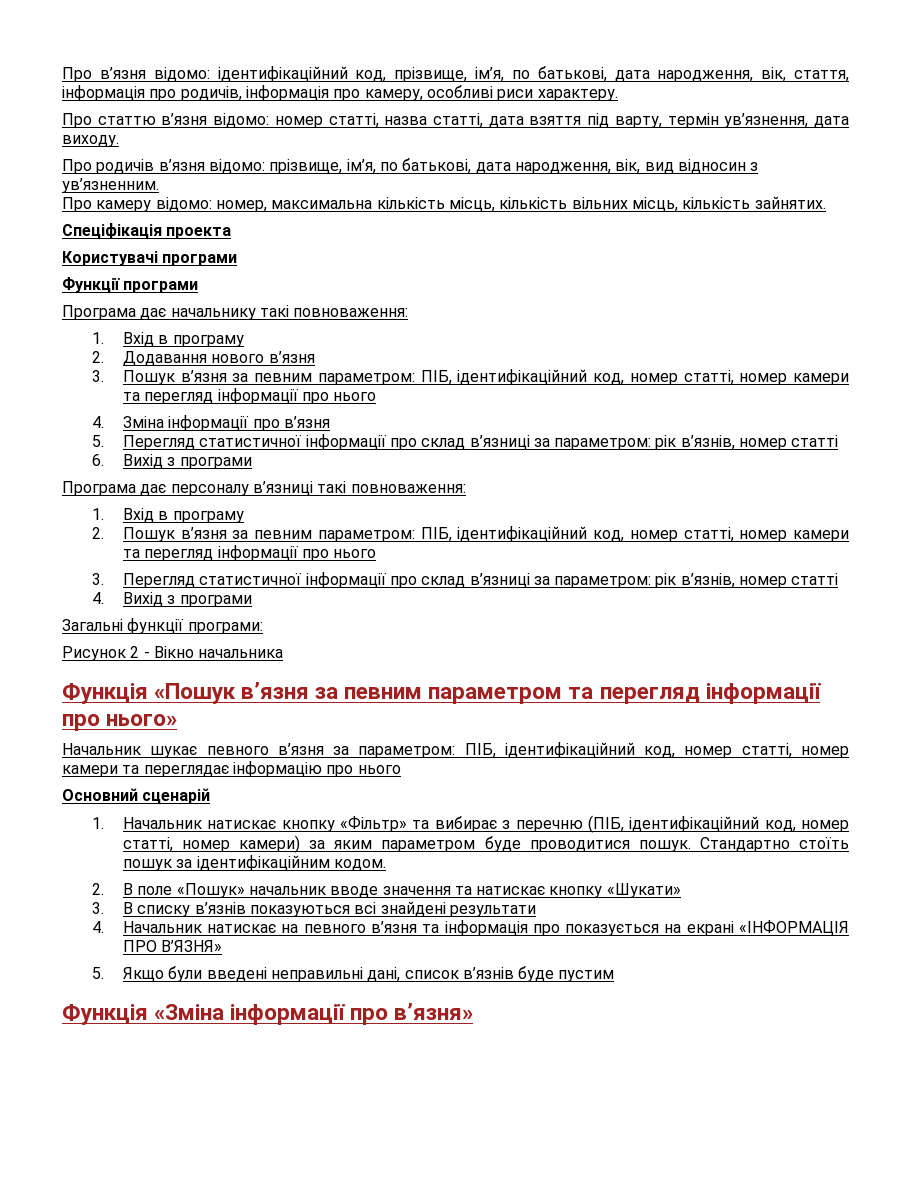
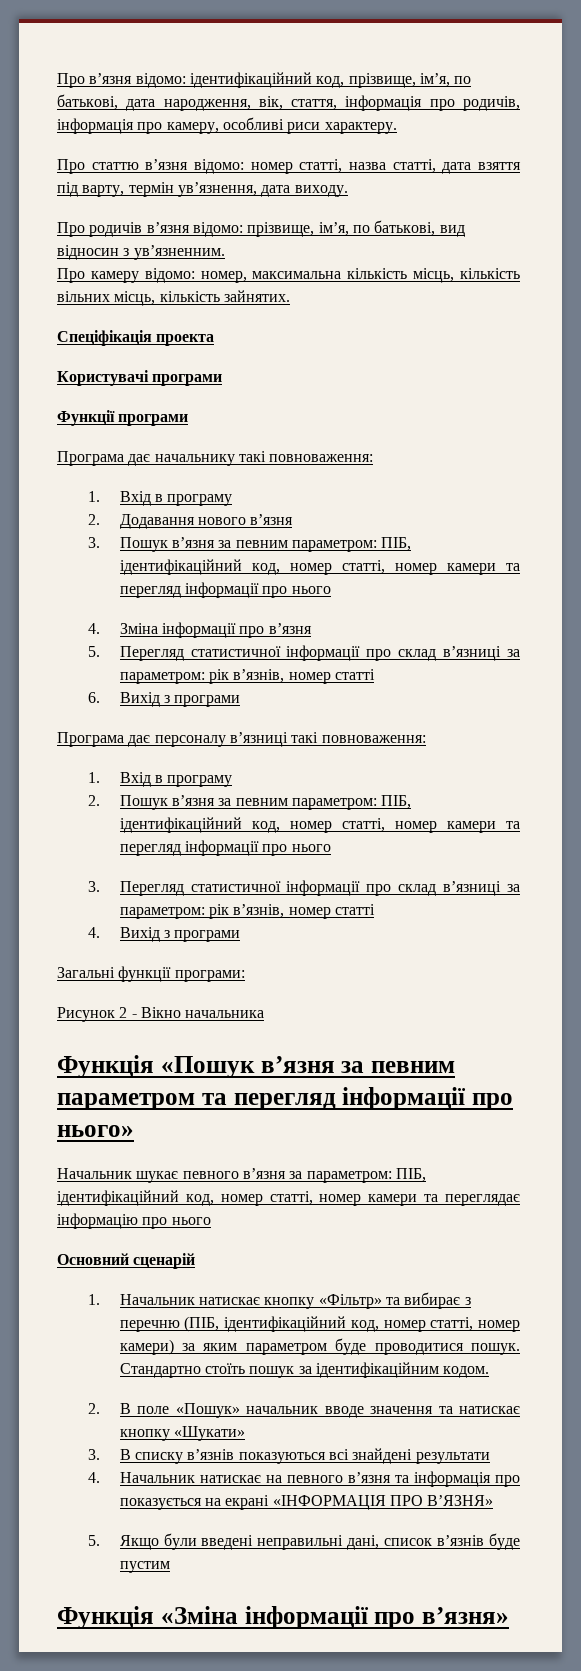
[475,159,641,174] дата народження, вік, -> (436, 228) none

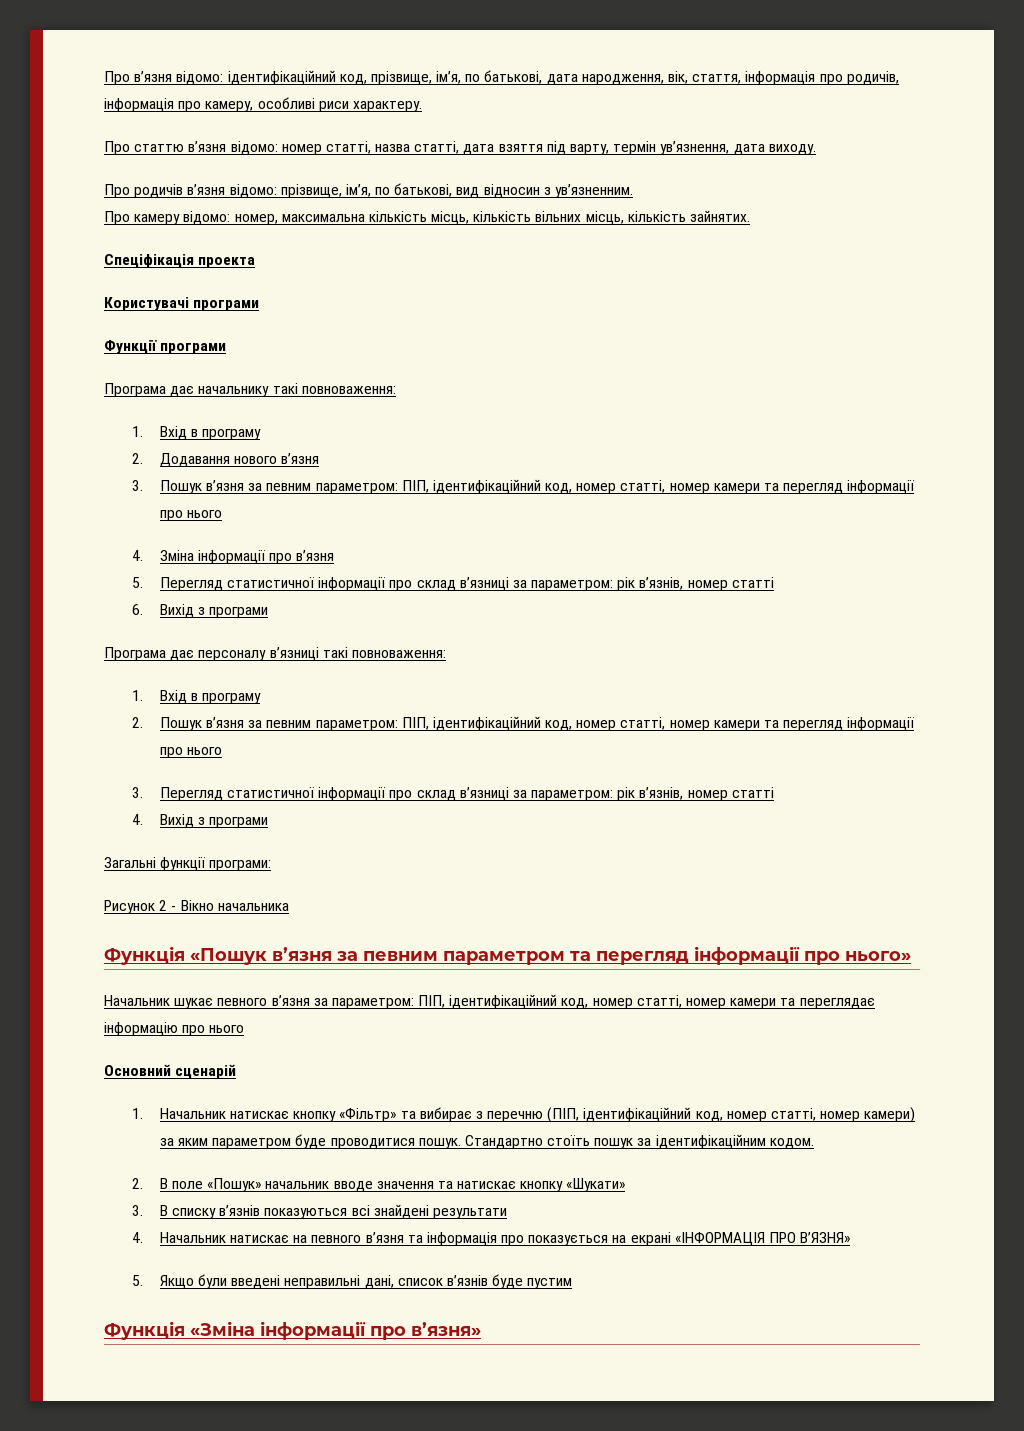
[381,537,412,551] ПІБ, -> [401,480,429,493] ПІП,
[381,795,412,809] ПІБ, -> [401,717,429,730] ПІП,
[395,1168,426,1182] ПІБ, -> [418,995,446,1008] ПІП,
[184,1316,220,1332] (ПІБ, -> [547,1107,580,1123] (ПІП,

